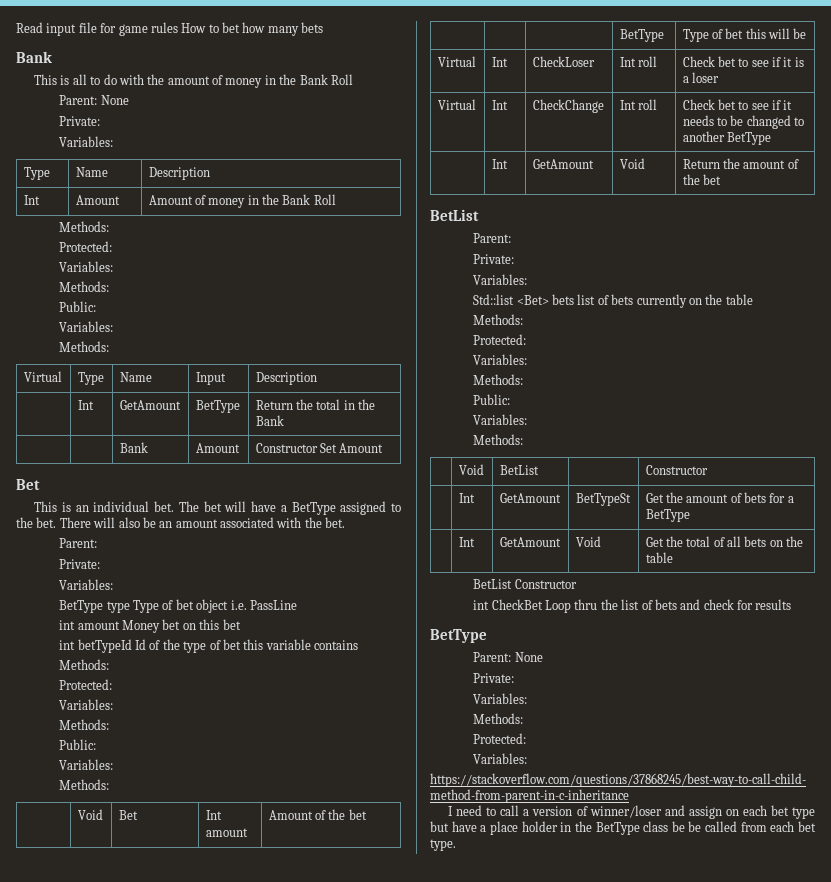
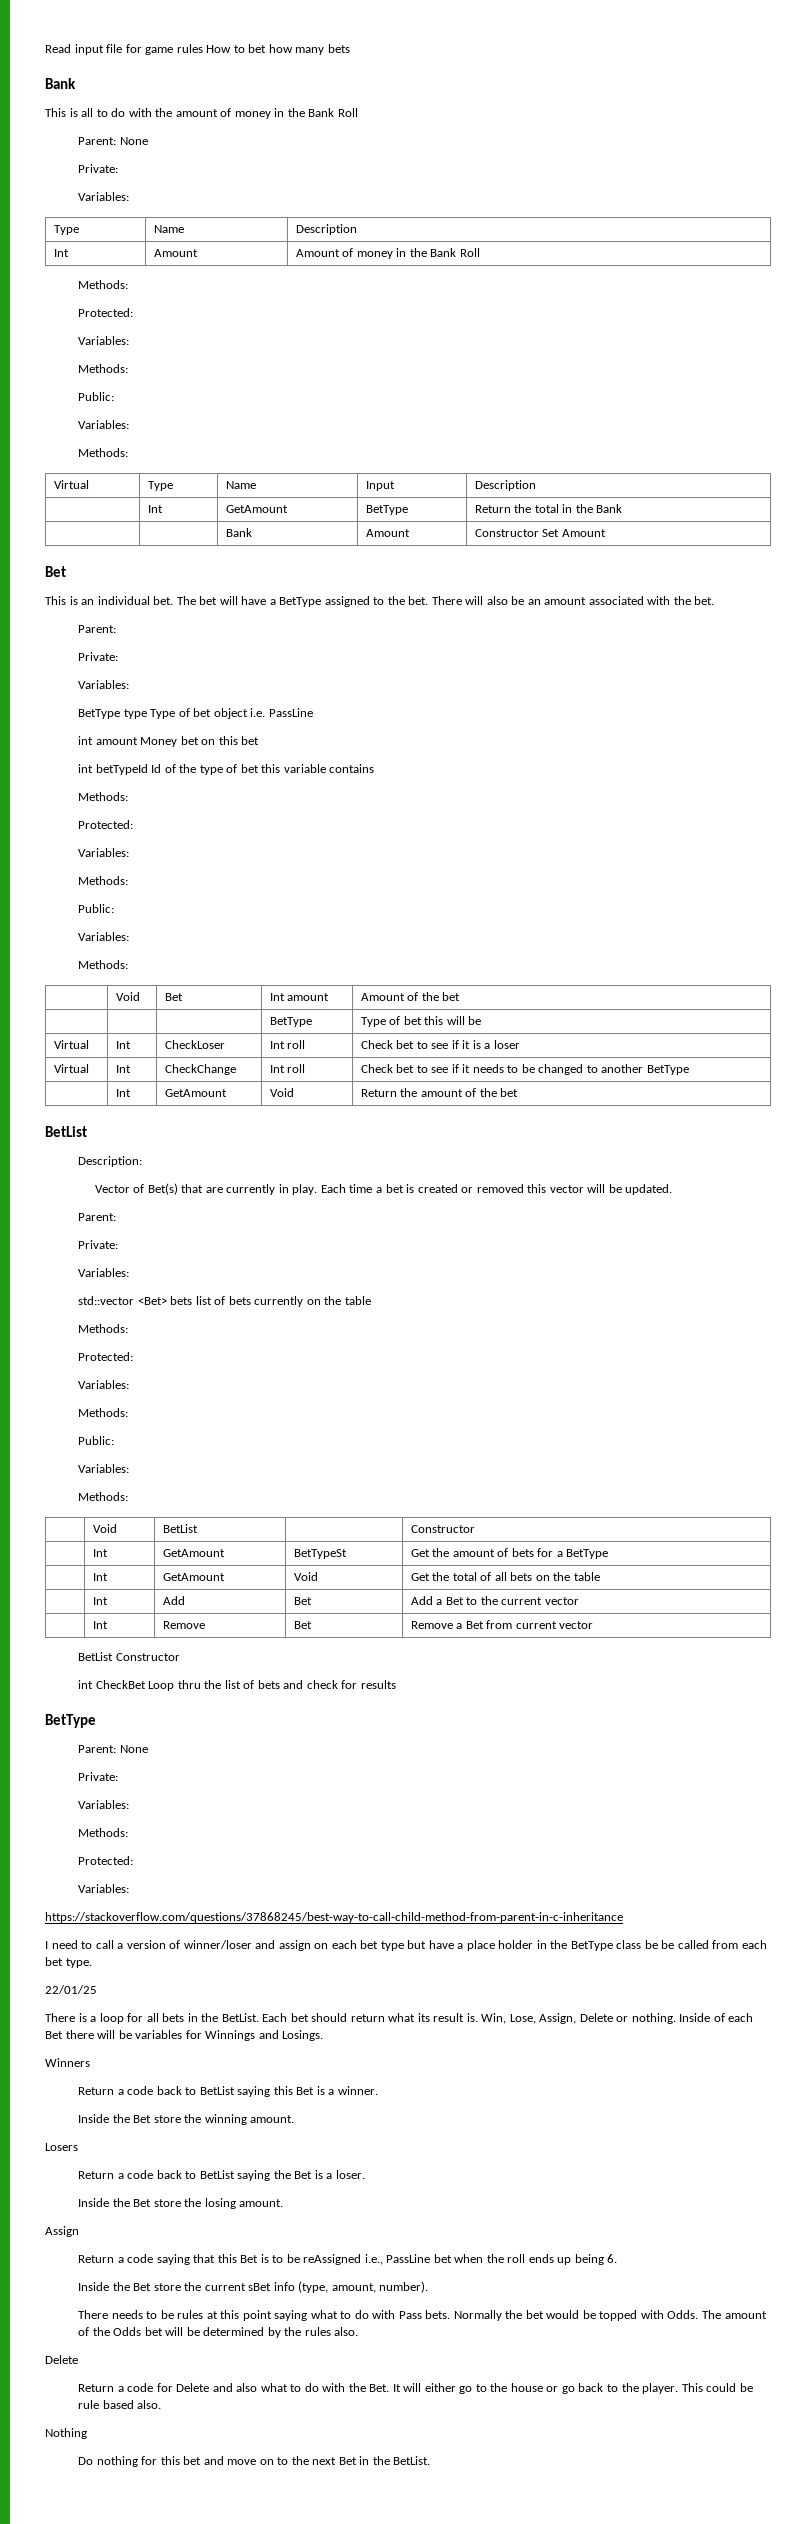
[473,233,512,243] [473,254,515,264] [473,274,528,285] [473,294,515,305] // Parent: // Private: // Variables: // Std::list -> [78,1156,143,1167] [94,1183,673,1195] [78,1213,117,1221] [78,1240,119,1249] [78,1268,130,1277] [78,1296,135,1305] // Description: // Vector of Bet(s) that are currently in play. Each time a bet is created or removed this vector will be updated. // Parent: // Private: // Variables: // std::vector
(673, 557) none -> [92,1597,108,1605] [162,1596,185,1605] [293,1597,312,1605] [410,1596,579,1605] [92,1621,108,1629] [162,1621,205,1629] [293,1621,312,1629] [410,1620,594,1629] // | Int | Add | Bet | Add a Bet to the current vector // | Int | Remove | Bet | Remove a Bet from current vector
(456, 845) none -> [45,1985,97,1994] [45,2013,754,2024] [45,2030,324,2041] [45,2058,90,2067] [78,2086,378,2097] [78,2114,295,2125] [45,2143,78,2151] [78,2170,365,2181] [78,2198,284,2209] [45,2226,79,2237] [78,2254,618,2265] [78,2281,429,2293] [78,2310,767,2321] [78,2327,359,2338] [45,2355,78,2364] [78,2383,753,2394] [78,2400,162,2409] [45,2428,87,2439] [78,2456,431,2467] // 22/01/25 // There is a loop for all bets in the BetList. Each bet should return what its result is. Win, Lose, Assign, Delete or nothing. Inside of each Bet there will be variables for Winnings and Losings. // Winners // Return a code back to BetList saying this Bet is a winner. // Inside the Bet store the winning amount. // Losers // Return a code back to BetList saying the Bet is a loser. // Inside the Bet store the losing amount. // Assign // Return a code saying that this Bet is to be reAssigned i.e., PassLine bet when the roll ends up being 6. // Inside the Bet store the current sBet info (type, amount, number). // There needs to be rules at this point saying what to do with Pass bets. Normally the bet would be topped with Odds. The amount of the Odds bet will be determined by the rules also. // Delete // Return a code for Delete and also what to do with the Bet. It will either go to the house or go back to the player. This could be rule based also. // Nothing // Do nothing for this bet and move on to the next Bet in the BetList.

